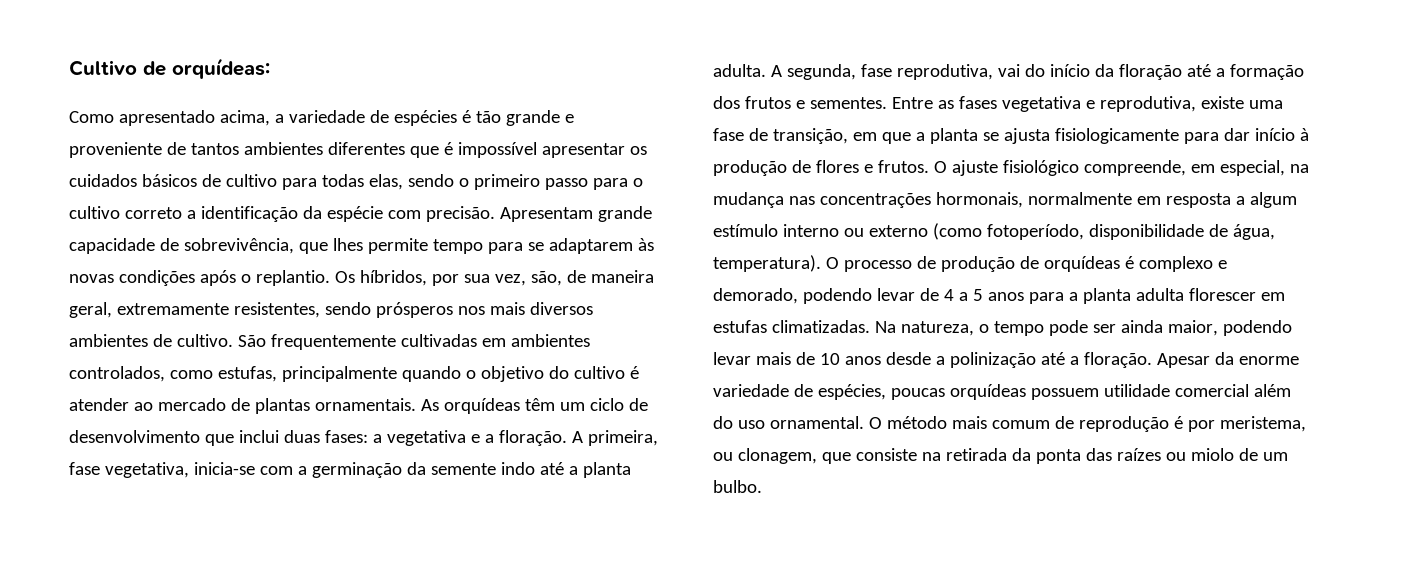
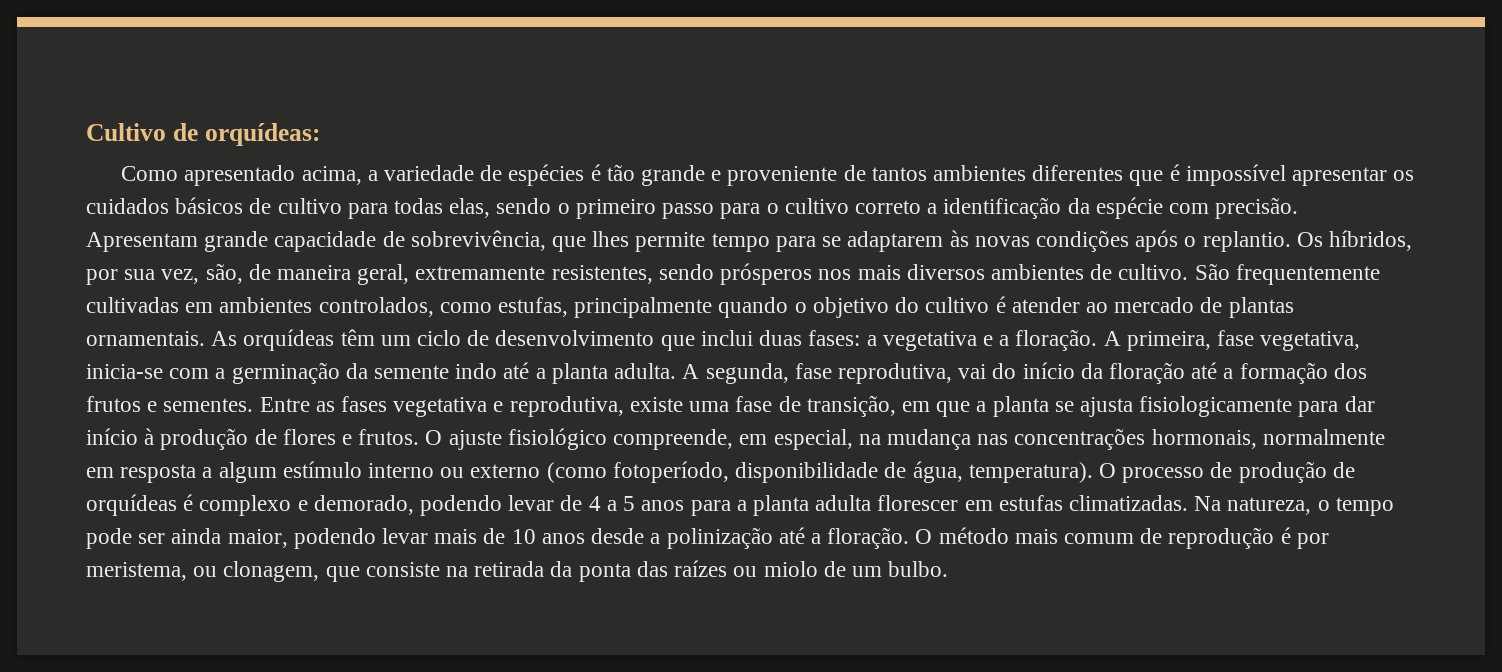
[1156,352,1299,368] [713,384,1291,400] [713,416,864,429] Apesar da enorme variedade de espécies, poucas orquídeas possuem utilidade comercial além do uso ornamental. -> (910, 538) none

